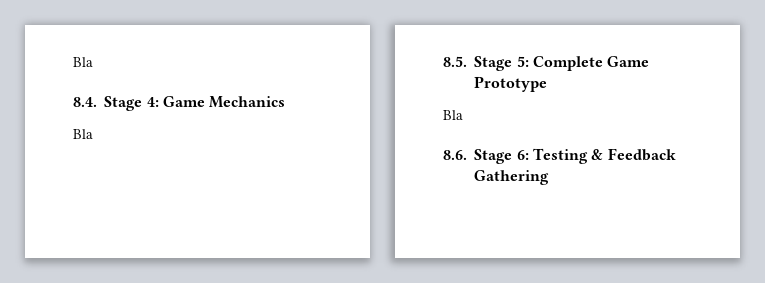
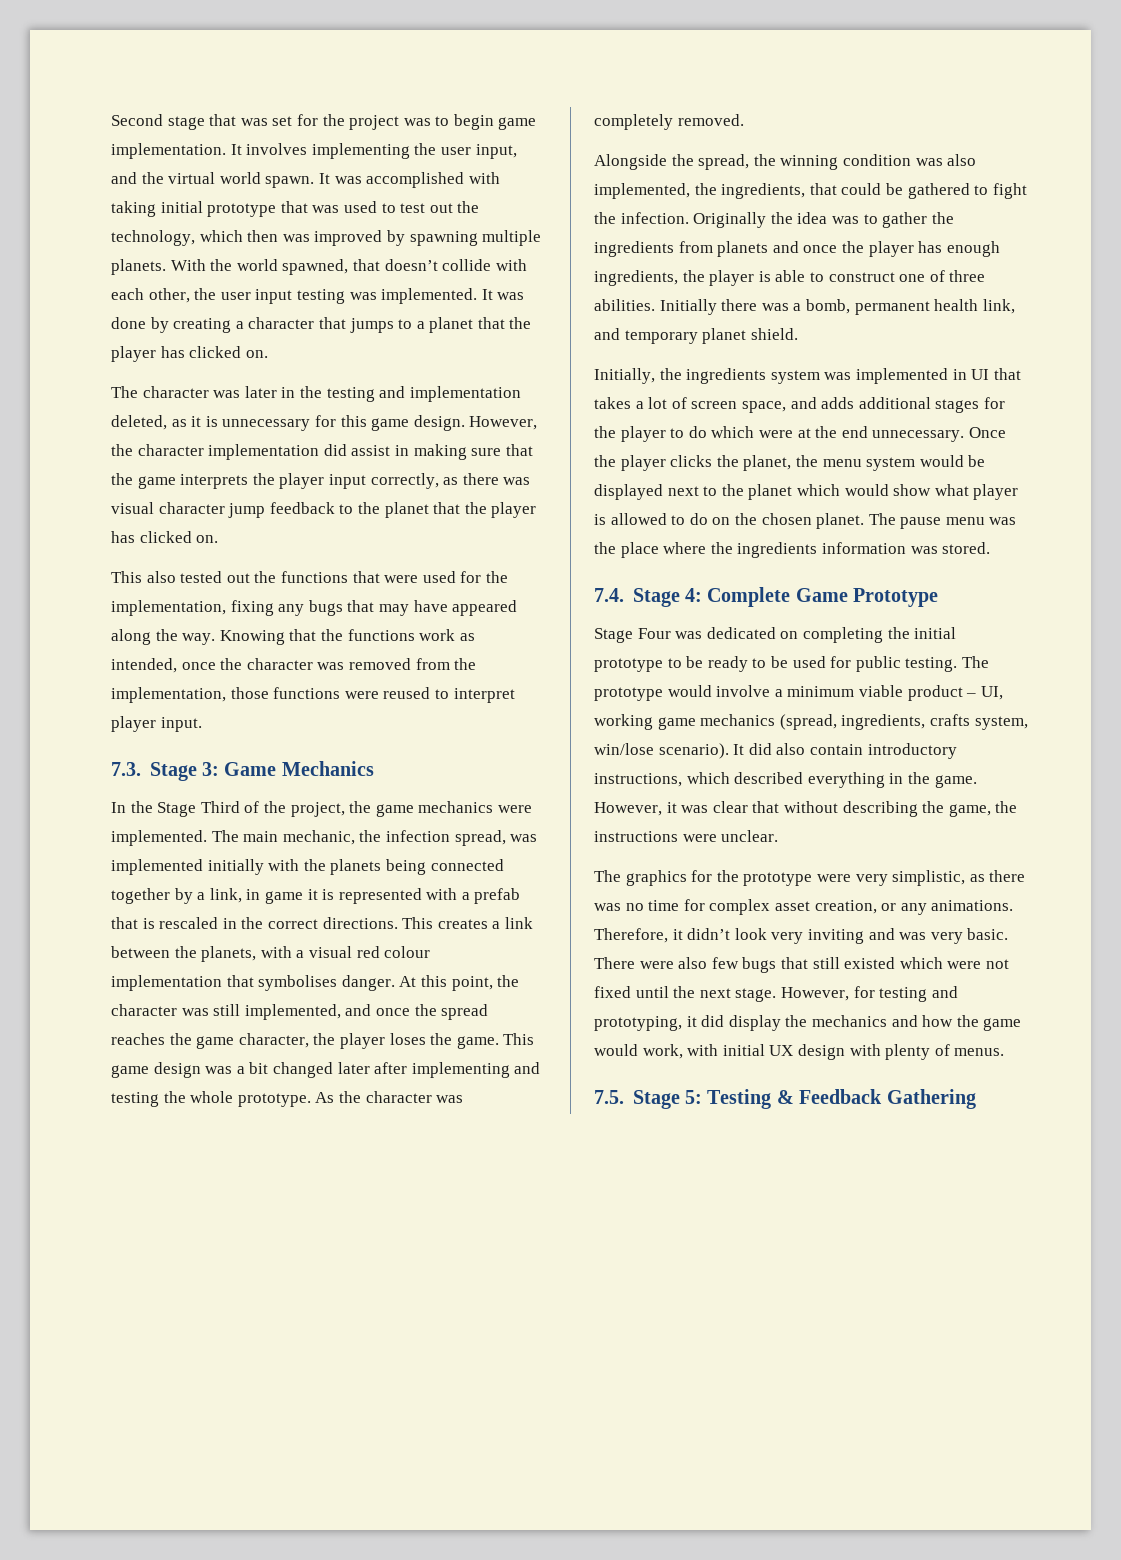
[73,57,93,67] [73,96,286,111] [73,129,93,139] [443,56,650,71] [474,76,548,92] [443,110,463,120] [443,149,529,164] Bla // 8.4. Stage 4: Game Mechanics // Bla // 8.5. Stage 5: Complete Game Prototype // Bla // 8.6. Stage 6: -> [111,114,537,130] [111,143,517,159] [111,172,500,188] [111,201,480,217] [111,230,542,246] [111,259,527,275] [111,288,525,304] [111,317,532,333] [111,346,268,362] [111,386,521,402] [111,415,538,431] [111,444,533,460] [111,473,531,489] [111,502,537,518] [111,531,219,543] [111,571,508,583] [111,600,518,616] [111,629,475,645] [111,658,477,673] [111,687,515,703] [111,716,202,732] [111,761,374,781] [111,801,532,817] [111,830,538,846] [111,859,504,875] [111,888,521,904] [111,917,533,929] [111,946,431,962] [111,975,520,991] [111,1004,489,1020] [111,1033,535,1049] [111,1062,541,1078] [111,1091,464,1107] [594,114,744,130] [594,154,977,170] [594,183,1027,199] [594,212,954,228] [594,241,1000,257] [594,270,986,286] [594,299,1015,315] [594,328,798,344] [594,368,1021,384] [594,397,1005,413] [594,426,1006,442] [594,455,986,471] [594,484,1019,500] [594,513,1017,529] [594,542,991,558] [594,587,939,607] [594,627,957,643] [594,656,989,672] [594,685,1003,701] [594,714,1028,730] [594,743,957,759] [594,772,977,788] [594,801,1018,817] [594,830,779,842] [594,870,1026,886] [594,899,1014,915] [594,928,1009,944] [594,957,1009,973] [594,986,958,1002] [594,1015,1022,1031] [594,1044,1005,1060] [594,1090,702,1109] Second stage that was set for the project was to begin game implementation. It involves implementing the user input, and the virtual world spawn. It was accomplished with taking initial prototype that was used to test out the technology, which then was improved by spawning multiple planets. With the world spawned, that doesn’t collide with each other, the user input testing was implemented. It was done by creating a character that jumps to a planet that the player has clicked on. // The character was later in the testing and implementation deleted, as it is unnecessary for this game design. However, the character implementation did assist in making sure that the game interprets the player input correctly, as there was visual character jump feedback to the planet that the player has clicked on. // This also tested out the functions that were used for the implementation, fixing any bugs that may have appeared along the way. Knowing that the functions work as intended, once the character was removed from the implementation, those functions were reused to interpret player input. // 7.3. Stage 3: Game Mechanics // In the Stage Third of the project, the game mechanics were implemented. The main mechanic, the infection spread, was implemented initially with the planets being connected together by a link, in game it is represented with a prefab that is rescaled in the correct directions. This creates a link between the planets, with a visual red colour implementation that symbolises danger. At this point, the character was still implemented, and once the spread reaches the game character, the player loses the game. This game design was a bit changed later after implementing and testing the whole prototype. As the character was completely removed. // Alongside the spread, the winning condition was also implemented, the ingredients, that could be gathered to fight the infection. Originally the idea was to gather the ingredients from planets and once the player has enough ingredients, the player is able to construct one of three abilities. Initially there was a bomb, permanent health link, and temporary planet shield. // Initially, the ingredients system was implemented in UI that takes a lot of screen space, and adds additional stages for the player to do which were at the end unnecessary. Once the player clicks the planet, the menu system would be displayed next to the planet which would show what player is allowed to do on the chosen planet. The pause menu was the place where the ingredients information was stored. // 7.4. Stage 4: Complete Game Prototype // Stage Four was dedicated on completing the initial prototype to be ready to be used for public testing. The prototype would involve a minimum viable product – UI, working game mechanics (spread, ingredients, crafts system, win/lose scenario). It did also contain introductory instructions, which described everything in the game. However, it was clear that without describing the game, the instructions were unclear. // The graphics for the prototype were very simplistic, as there was no time for complex asset creation, or any animations. Therefore, it didn’t look very inviting and was very basic. There were also few bugs that still existed which were not fixed until the next stage. However, for testing and prototyping, it did display the mechanics and how the game would work, with initial UX design with plenty of menus. // 7.5. Stage 5:

